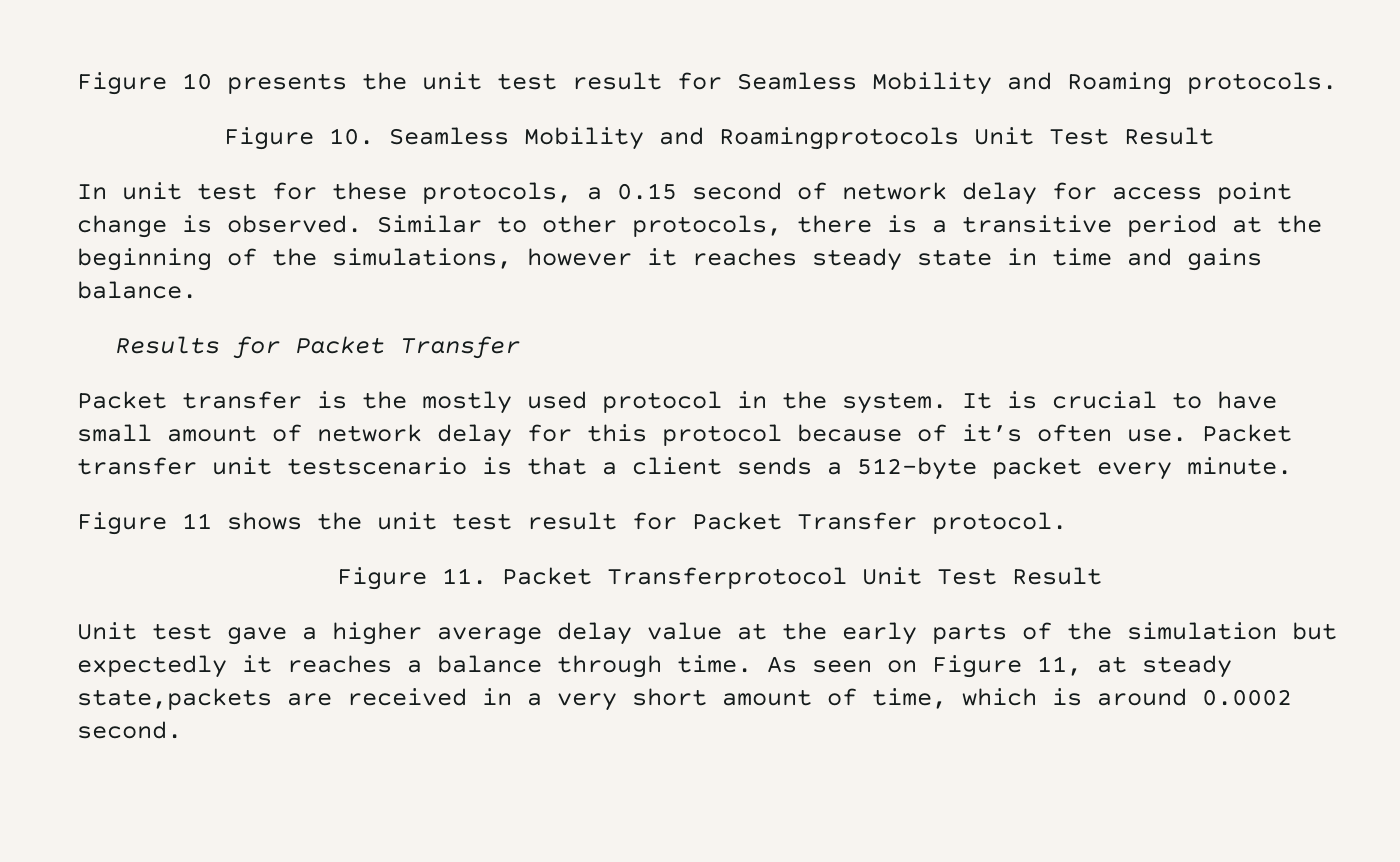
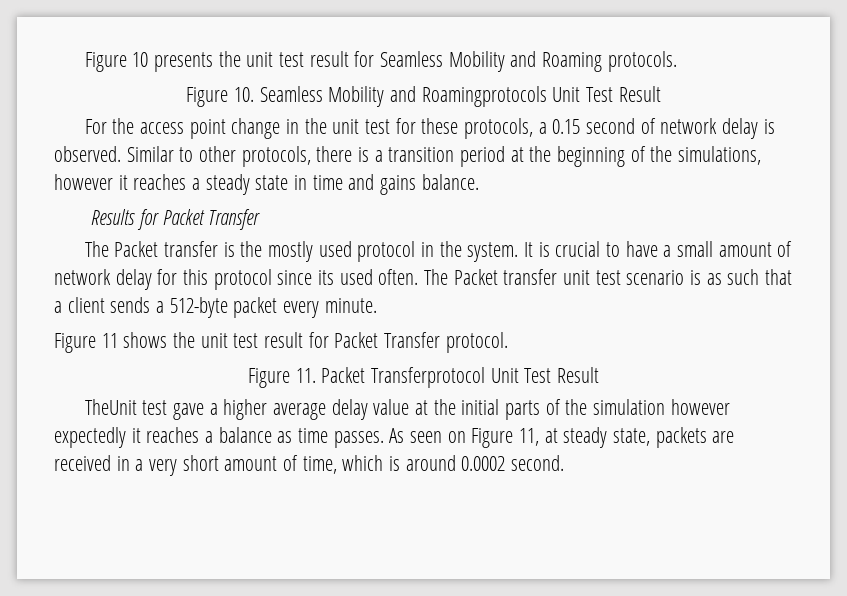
[77,184,107,200] In -> [84,118,327,139] For the access point change in the
[1052,182,1292,204] [77,215,167,238] for access point change -> (759, 128) none
[962,215,1112,233] transitive -> [388,147,455,162] transition
(797, 257) none -> [192,178,201,190] a
(521, 347) none -> [84,241,109,257] The
(1277, 400) none -> [663,245,672,257] a
[797,424,1292,442] [77,457,512,475] because of it’s often use. Packet transfer unit testscenario is -> [277,269,760,285] since its used often. The Packet transfer unit test scenario is as such
[77,622,137,640] Unit -> [84,399,137,415] TheUnit
[842,622,917,645] early -> [461,399,500,415] initial
[1292,622,1337,640] but -> [670,399,730,415] however
[557,655,752,678] through time. -> [277,428,384,448] as time passes.
[77,688,272,710] state,packets -> [613,427,707,448] state, packets

